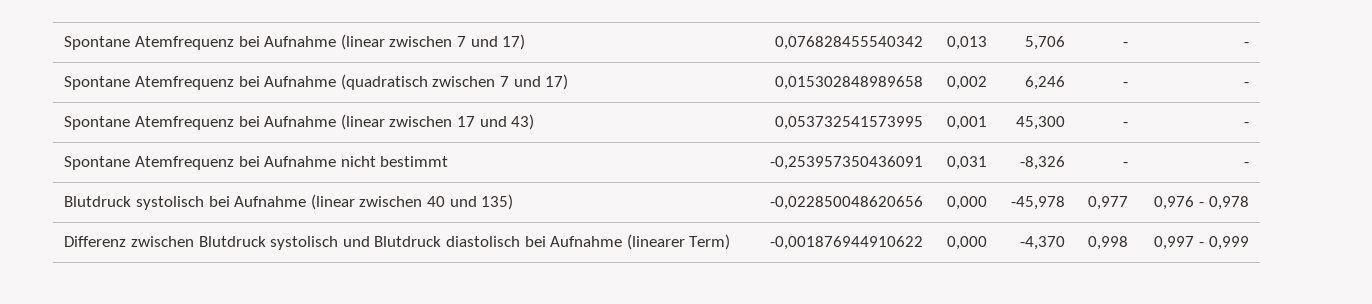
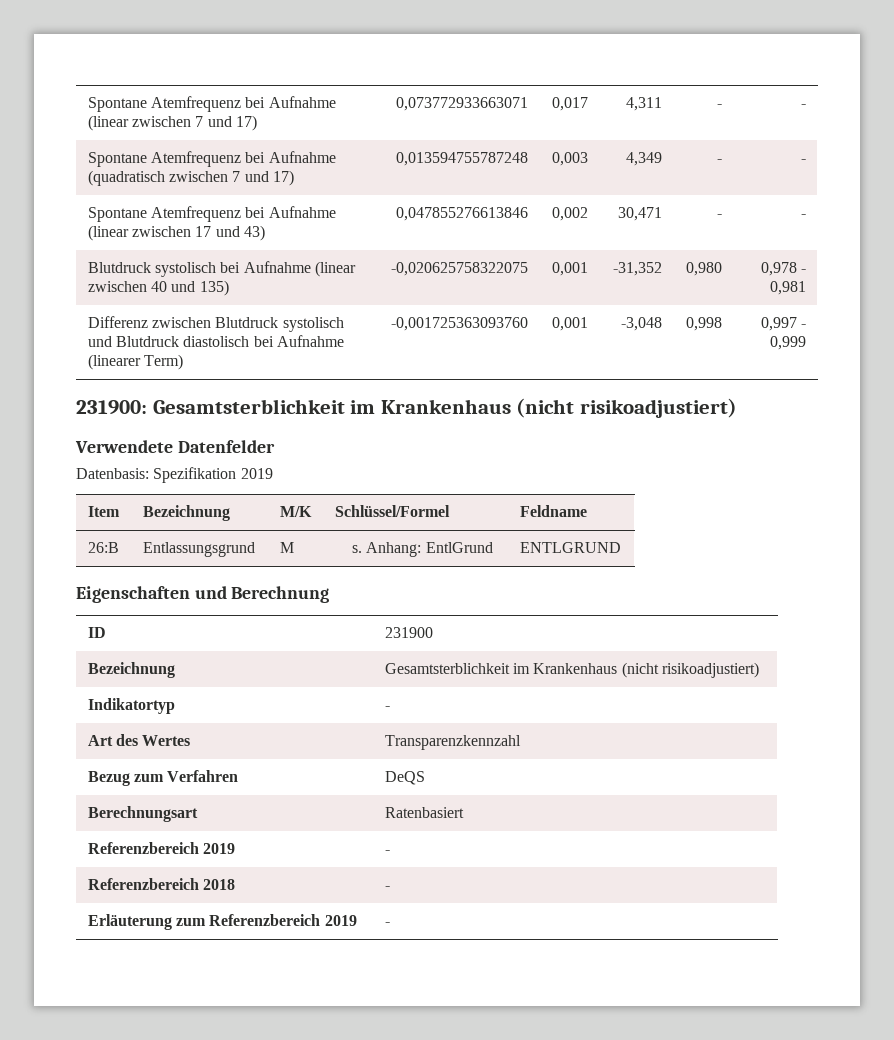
[774,36,923,50] [946,36,987,50] [1024,36,1065,50] 0,076828455540342 | 0,013 | 5,706 -> [396,97,529,111] [552,97,589,111] [626,97,663,111] 0,073772933663071 | 0,017 | 4,311
[774,76,923,90] [946,76,987,90] [1024,76,1065,90] 0,015302848989658 | 0,002 | 6,246 -> [396,152,529,166] [552,152,589,166] [626,152,663,166] 0,013594755787248 | 0,003 | 4,349
[774,116,923,130] [946,116,987,130] [1015,116,1065,130] [1122,122,1128,127] [1243,122,1249,127] [64,156,449,170] [769,156,923,170] [946,156,987,170] [1019,156,1065,170] 0,053732541573995 | 0,001 | 45,300 | - | - // Spontane Atemfrequenz bei Aufnahme nicht bestimmt | -0,253957350436091 | 0,031 | -8,326 -> [396,207,529,221] [552,207,589,221] [618,207,663,221] 0,047855276613846 | 0,002 | 30,471
[769,196,923,210] [946,196,987,210] [1010,196,1065,210] [1087,196,1128,210] [1154,196,1249,210] -0,022850048620656 | 0,000 | -45,978 | 0,977 | 0,976 - 0,978 -> [391,262,529,276] [552,262,589,276] [613,262,663,276] [686,262,723,276] [760,262,807,276] [770,281,807,295] -0,020625758322075 | 0,001 | -31,352 | 0,980 | 0,978 - 0,981
[769,236,923,250] [946,236,987,250] [1019,236,1065,250] -0,001876944910622 | 0,000 | -4,370 -> [391,317,529,331] [552,317,589,331] [621,317,663,331] -0,001725363093760 | 0,001 | -3,048
(1249, 243) none -> [76,398,737,418] [75,440,275,453] [76,467,273,483] [87,506,120,517] [142,505,230,521] [279,506,312,517] [334,505,450,517] [519,505,587,517] [87,542,119,553] [142,542,255,557] [279,542,294,553] [351,542,493,557] [519,542,621,553] [76,586,330,603] [87,627,106,638] [384,627,433,638] [87,662,175,678] [384,662,760,678] [87,698,175,714] [384,706,390,710] [87,734,191,746] [384,735,521,750] [87,770,239,786] [384,771,425,785] [87,806,198,822] [384,807,464,818] [87,842,236,854] [384,850,390,854] [87,878,236,890] [384,886,390,890] [87,914,357,930] [384,922,390,926] // 231900: Gesamtsterblichkeit im Krankenhaus (nicht risikoadjustiert) // Verwendete Datenfelder // Datenbasis: Spezifikation 2019 // Item | Bezeichnung | M/K | Schlüssel/Formel | Feldname // 26:B | Entlassungsgrund | M | s. Anhang: EntlGrund | ENTLGRUND // Eigenschaften und Berechnung // ID | 231900 // Bezeichnung | Gesamtsterblichkeit im Krankenhaus (nicht risikoadjustiert) // Indikatortyp | - // Art des Wertes | Transparenzkennzahl // Bezug zum Verfahren | DeQS // Berechnungsart | Ratenbasiert // Referenzbereich 2019 | - // Referenzbereich 2018 | - // Erläuterung zum Referenzbereich 2019 | -

